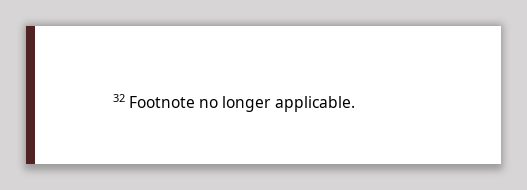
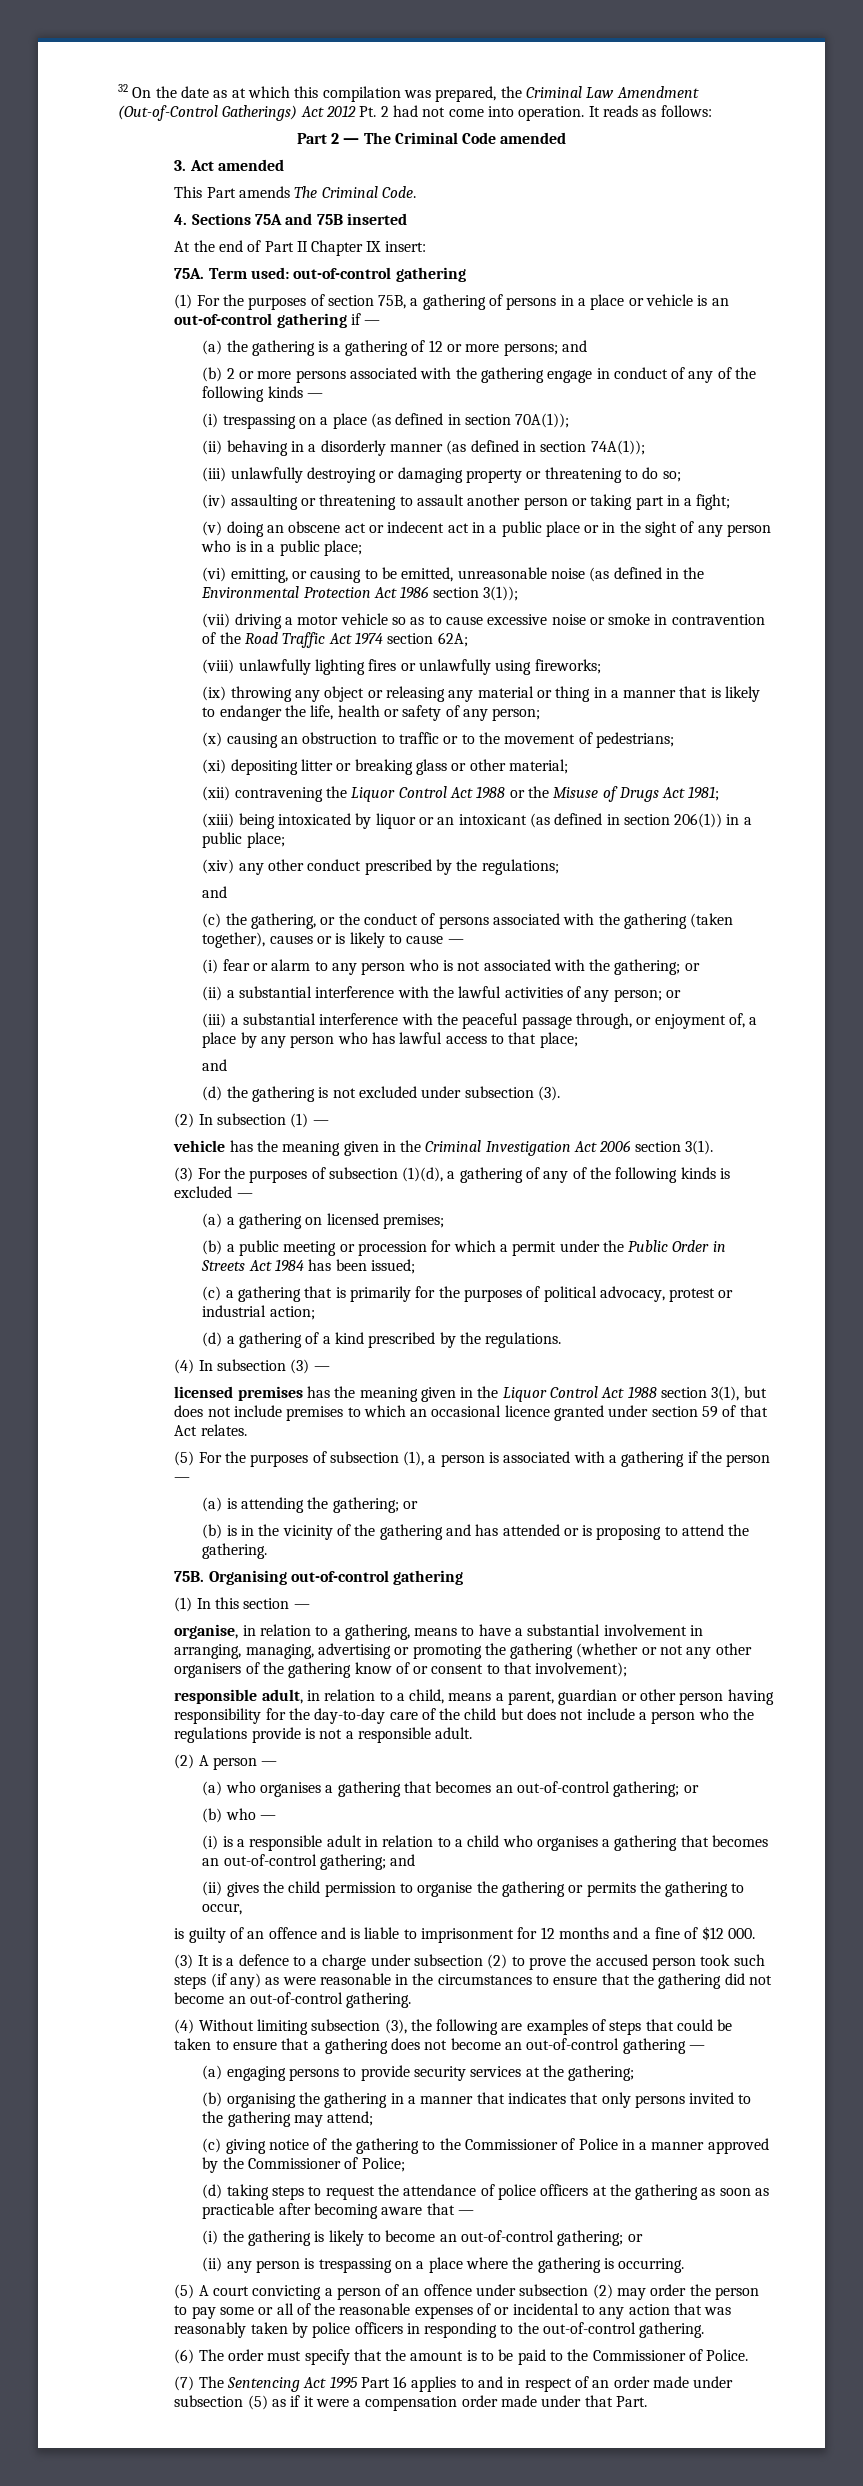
[129,96,355,112] Footnote no longer applicable. -> [132,86,699,102] [118,105,712,121] [296,132,567,144] [174,159,284,171] [174,186,416,198] [174,213,407,225] [174,240,426,256] [174,267,466,282] [174,294,729,310] [174,313,381,328] [202,340,587,356] [202,367,757,383] [202,386,323,402] [202,413,570,429] [202,440,645,456] [202,467,681,483] [202,494,731,510] [202,521,772,537] [201,540,362,556] [202,567,705,583] [201,586,518,601] [202,613,765,629] [202,632,468,648] [202,659,601,675] [202,686,761,702] [202,705,541,721] [202,732,674,748] [202,759,568,775] [202,786,720,802] [202,813,752,829] [202,832,285,848] [202,859,559,875] [202,886,228,898] [202,913,734,929] [202,932,464,948] [202,959,700,975] [202,986,681,1002] [202,1013,758,1029] [202,1032,578,1048] [202,1059,228,1071] [202,1086,560,1102] [174,1113,329,1128] [173,1140,714,1156] [174,1167,731,1183] [174,1186,253,1198] [202,1213,444,1229] [202,1240,726,1256] [201,1259,415,1274] [202,1286,734,1302] [202,1305,315,1320] [202,1332,562,1348] [174,1359,330,1374] [174,1386,767,1402] [174,1405,768,1421] [174,1424,247,1436] [174,1451,771,1467] [174,1477,191,1482] [202,1497,418,1513] [202,1524,750,1540] [202,1543,268,1559] [174,1570,464,1585] [174,1597,310,1612] [174,1624,704,1640] [174,1643,752,1659] [174,1662,628,1678] [174,1689,774,1705] [174,1708,755,1724] [174,1727,473,1743] [174,1754,278,1770] [202,1781,699,1797] [202,1808,276,1823] [202,1835,769,1851] [202,1854,416,1870] [202,1881,745,1897] [202,1903,243,1915] [174,1926,755,1943] [174,1954,765,1970] [174,1973,773,1989] [174,1992,412,2008] [174,2019,733,2035] [174,2038,706,2054] [202,2065,635,2081] [202,2092,752,2108] [202,2111,374,2127] [202,2138,769,2154] [202,2157,405,2173] [202,2184,770,2200] [202,2203,474,2219] [202,2230,643,2246] [202,2257,685,2273] [174,2284,760,2300] [174,2303,732,2319] [174,2322,705,2338] [174,2349,749,2365] [174,2376,734,2392] [174,2395,648,2411] On the date as at which this compilation was prepared, the Criminal Law Amendment (Out-of-Control Gatherings) Act 2012 Pt. 2 had not come into operation. It reads as follows: // Part 2 — The Criminal Code amended // 3. Act amended // This Part amends The Criminal Code. // 4. Sections 75A and 75B inserted // At the end of Part II Chapter IX insert: // 75A. Term used: out-of-control gathering // (1) For the purposes of section 75B, a gathering of persons in a place or vehicle is an out-of-control gathering if — // (a) the gathering is a gathering of 12 or more persons; and // (b) 2 or more persons associated with the gathering engage in conduct of any of the following kinds — // (i) trespassing on a place (as defined in section 70A(1)); // (ii) behaving in a disorderly manner (as defined in section 74A(1)); // (iii) unlawfully destroying or damaging property or threatening to do so; // (iv) assaulting or threatening to assault another person or taking part in a fight; // (v) doing an obscene act or indecent act in a public place or in the sight of any person who is in a public place; // (vi) emitting, or causing to be emitted, unreasonable noise (as defined in the Environmental Protection Act 1986 section 3(1)); // (vii) driving a motor vehicle so as to cause excessive noise or smoke in contravention of the Road Traffic Act 1974 section 62A; // (viii) unlawfully lighting fires or unlawfully using fireworks; // (ix) throwing any object or releasing any material or thing in a manner that is likely to endanger the life, health or safety of any person; // (x) causing an obstruction to traffic or to the movement of pedestrians; // (xi) depositing litter or breaking glass or other material; // (xii) contravening the Liquor Control Act 1988 or the Misuse of Drugs Act 1981; // (xiii) being intoxicated by liquor or an intoxicant (as defined in section 206(1)) in a public place; // (xiv) any other conduct prescribed by the regulations; // and // (c) the gathering, or the conduct of persons associated with the gathering (taken together), causes or is likely to cause — // (i) fear or alarm to any person who is not associated with the gathering; or // (ii) a substantial interference with the lawful activities of any person; or // (iii) a substantial interference with the peaceful passage through, or enjoyment of, a place by any person who has lawful access to that place; // and // (d) the gathering is not excluded under subsection (3). // (2) In subsection (1) — // vehicle has the meaning given in the Criminal Investigation Act 2006 section 3(1). // (3) For the purposes of subsection (1)(d), a gathering of any of the following kinds is excluded — // (a) a gathering on licensed premises; // (b) a public meeting or procession for which a permit under the Public Order in Streets Act 1984 has been issued; // (c) a gathering that is primarily for the purposes of political advocacy, protest or industrial action; // (d) a gathering of a kind prescribed by the regulations. // (4) In subsection (3) — // licensed premises has the meaning given in the Liquor Control Act 1988 section 3(1), but does not include premises to which an occasional licence granted under section 59 of that Act relates. // (5) For the purposes of subsection (1), a person is associated with a gathering if the person — // (a) is attending the gathering; or // (b) is in the vicinity of the gathering and has attended or is proposing to attend the gathering. // 75B. Organising out-of-control gathering // (1) In this section — // organise, in relation to a gathering, means to have a substantial involvement in arranging, managing, advertising or promoting the gathering (whether or not any other organisers of the gathering know of or consent to that involvement); // responsible adult, in relation to a child, means a parent, guardian or other person having responsibility for the day-to-day care of the child but does not include a person who the regulations provide is not a responsible adult. // (2) A person — // (a) who organises a gathering that becomes an out-of-control gathering; or // (b) who — // (i) is a responsible adult in relation to a child who organises a gathering that becomes an out-of-control gathering; and // (ii) gives the child permission to organise the gathering or permits the gathering to occur, // is guilty of an offence and is liable to imprisonment for 12 months and a fine of $12 000. // (3) It is a defence to a charge under subsection (2) to prove the accused person took such steps (if any) as were reasonable in the circumstances to ensure that the gathering did not become an out-of-control gathering. // (4) Without limiting subsection (3), the following are examples of steps that could be taken to ensure that a gathering does not become an out-of-control gathering — // (a) engaging persons to provide security services at the gathering; // (b) organising the gathering in a manner that indicates that only persons invited to the gathering may attend; // (c) giving notice of the gathering to the Commissioner of Police in a manner approved by the Commissioner of Police; // (d) taking steps to request the attendance of police officers at the gathering as soon as practicable after becoming aware that — // (i) the gathering is likely to become an out-of-control gathering; or // (ii) any person is trespassing on a place where the gathering is occurring. // (5) A court convicting a person of an offence under subsection (2) may order the person to pay some or all of the reasonable expenses of or incidental to any action that was reasonably taken by police officers in responding to the out-of-control gathering. // (6) The order must specify that the amount is to be paid to the Commissioner of Police. // (7) The Sentencing Act 1995 Part 16 applies to and in respect of an order made under subsection (5) as if it were a compensation order made under that Part.

